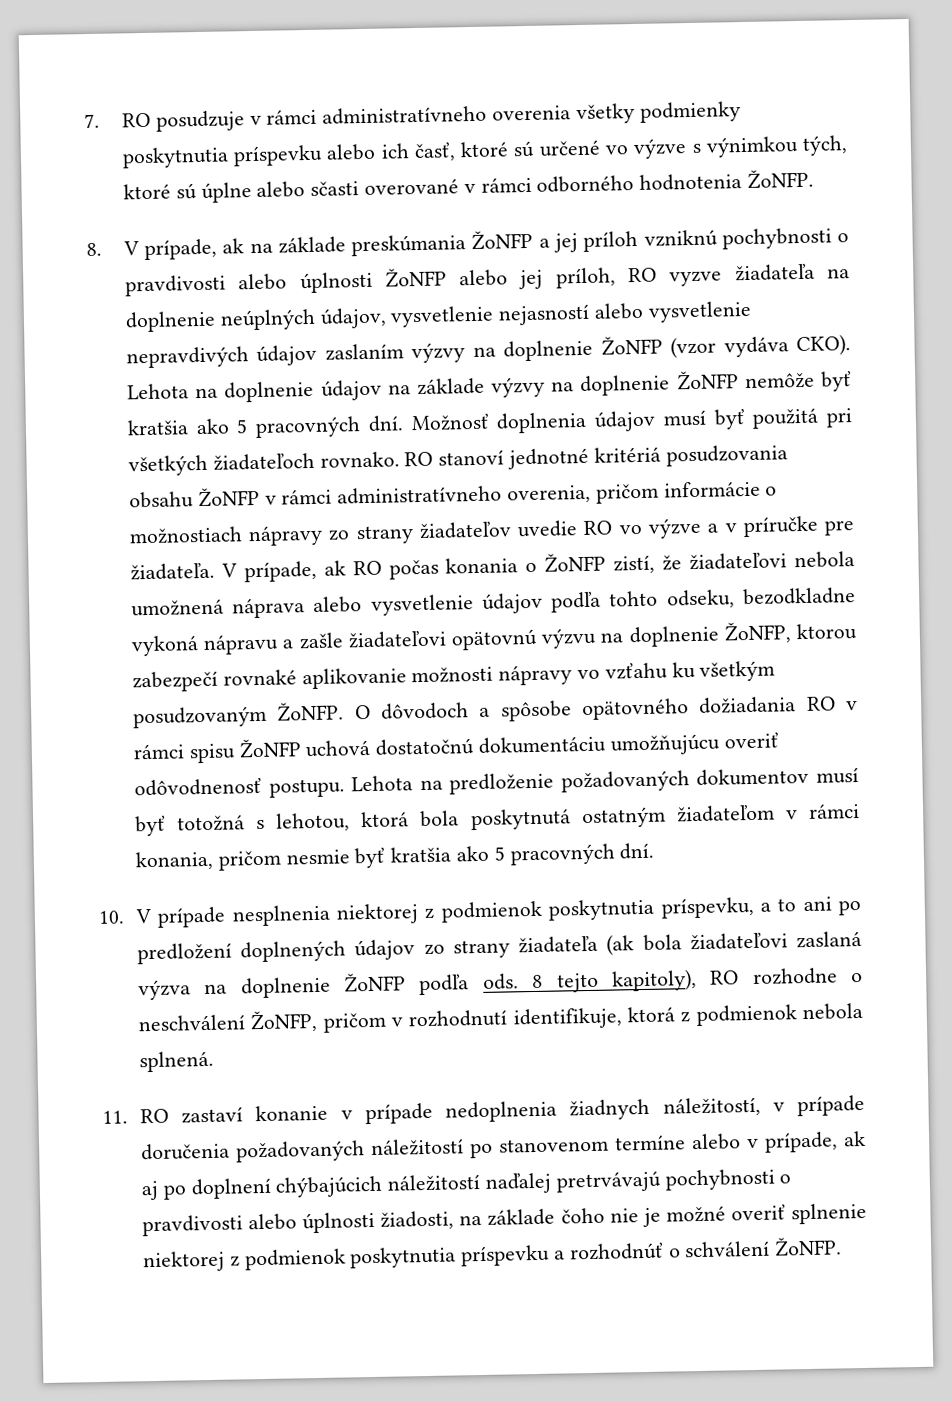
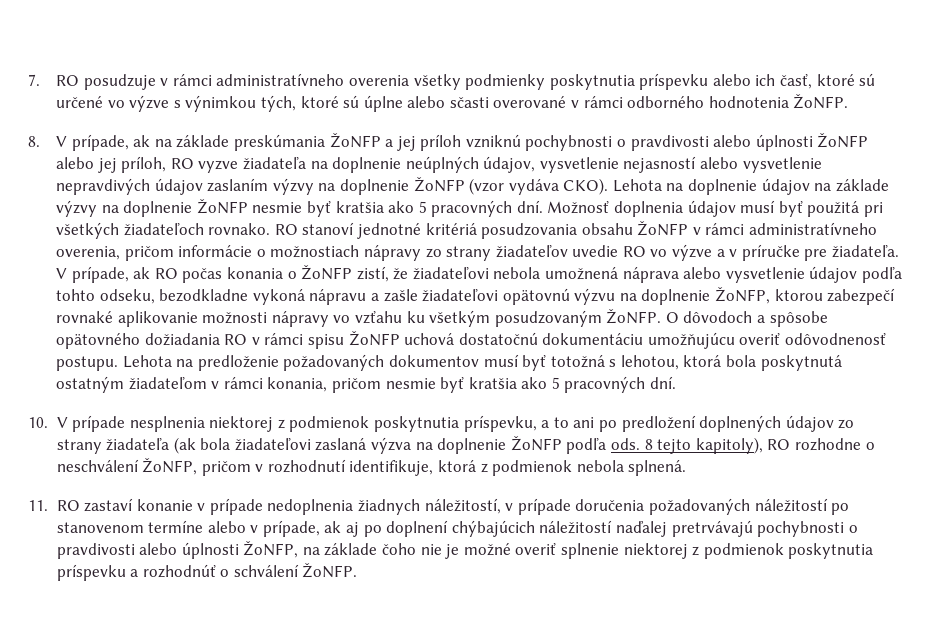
[744,372,815,390] nemôže -> [252,202,303,213] nesmie
[380,1210,455,1230] žiadosti, -> [243,541,299,558] ŽoNFP,

